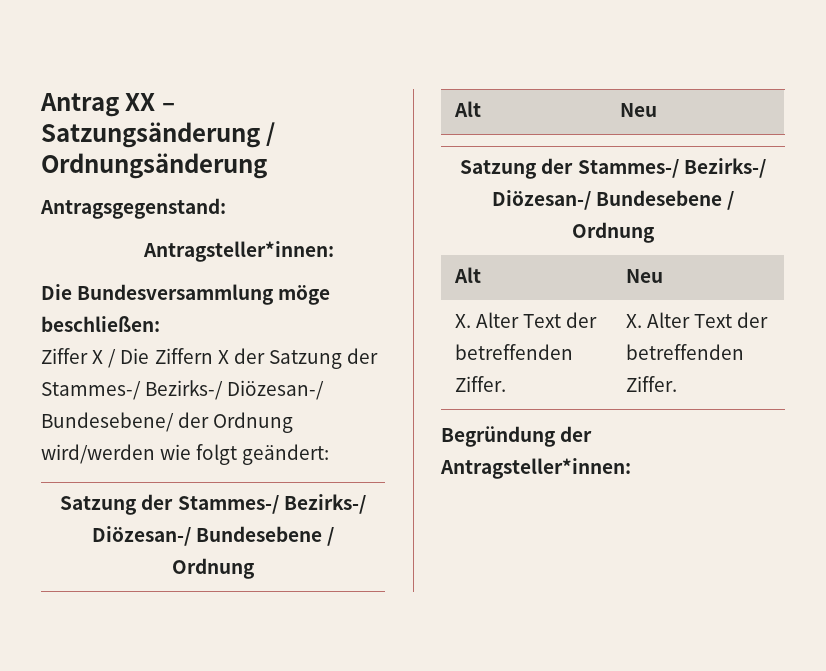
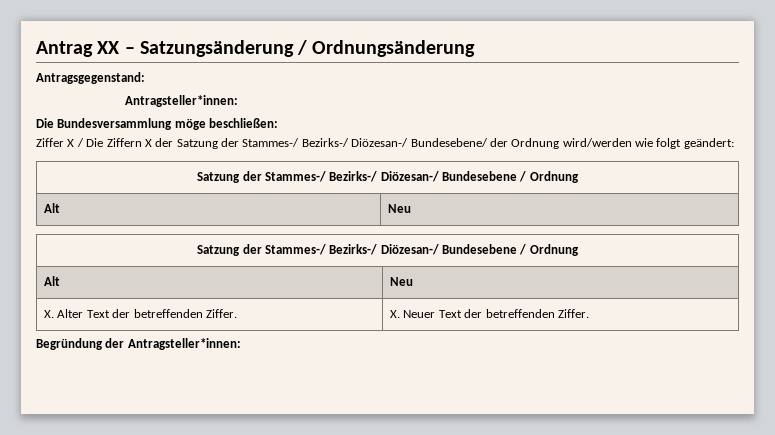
[647,312,691,328] Alter -> [403,310,436,318] Neuer

